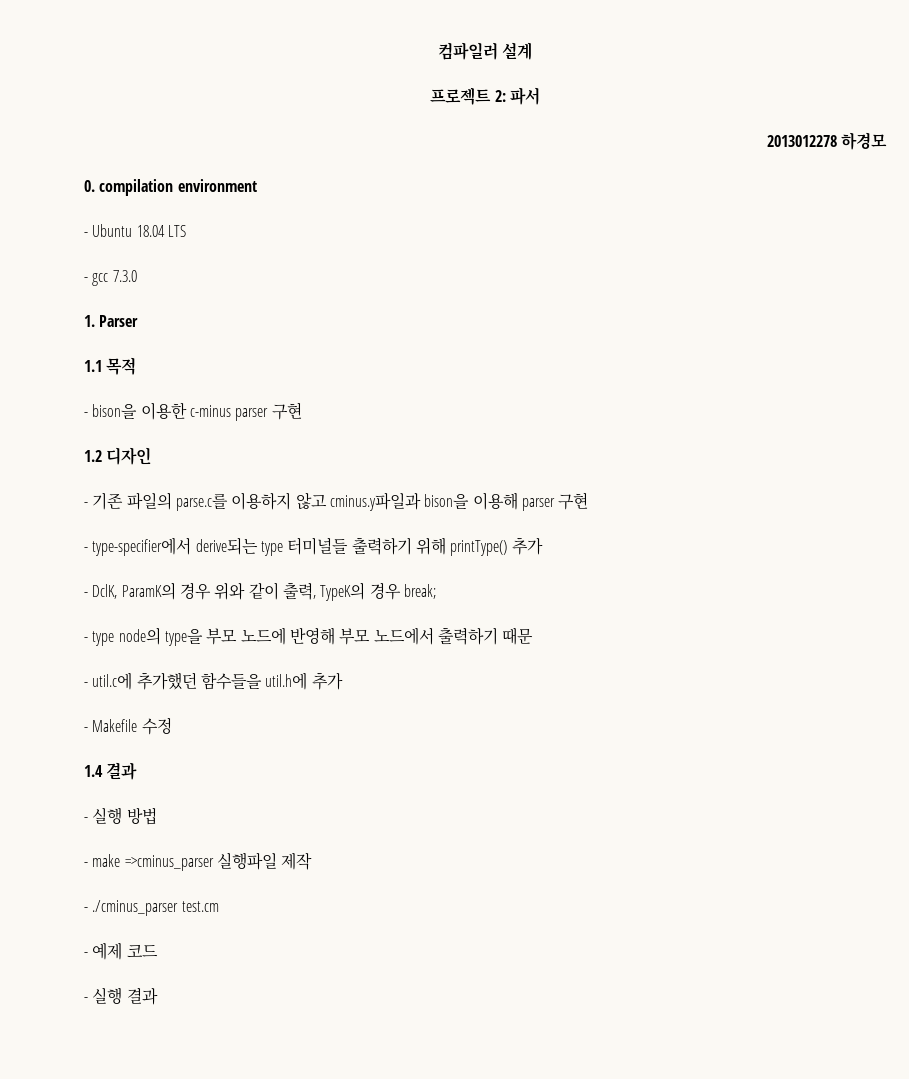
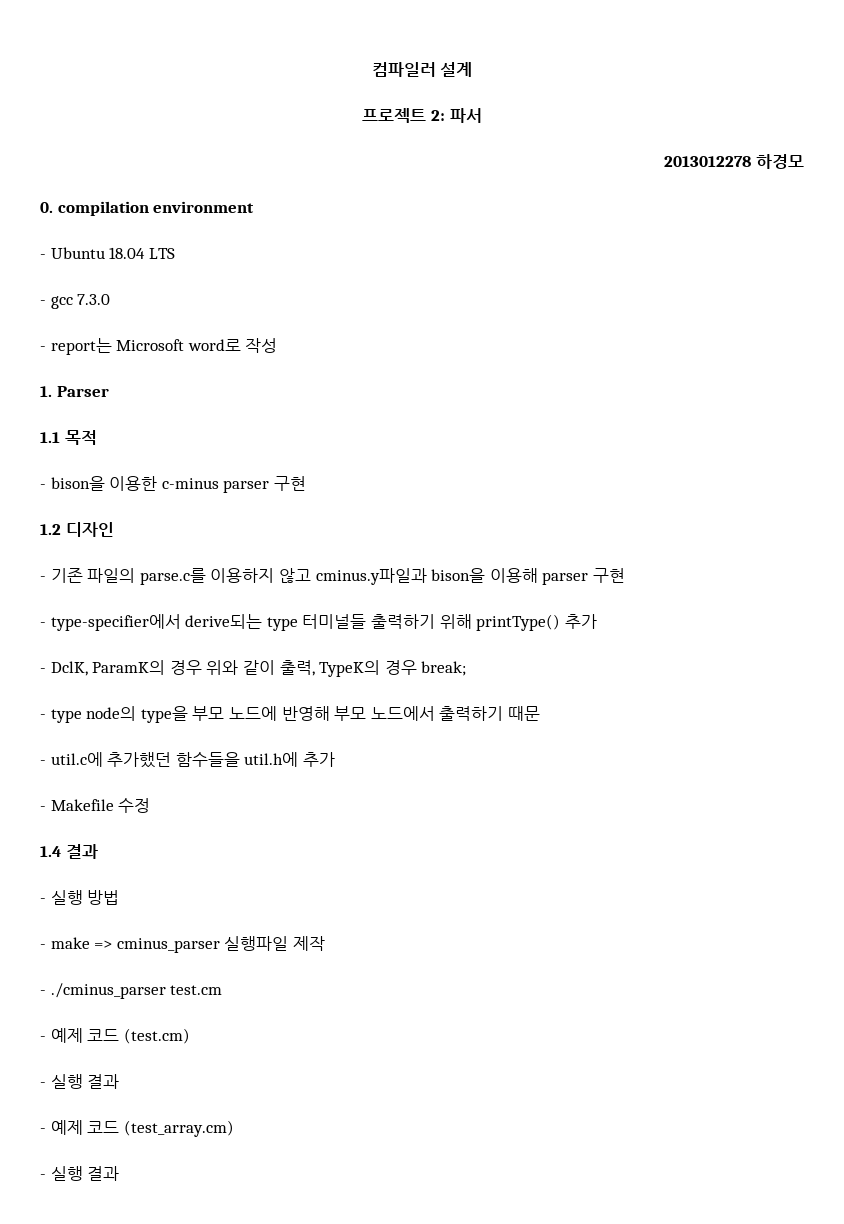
(137, 276) none -> [40,338,278,355] // - report는 Microsoft word로 작성
[124,855,214,871] =>cminus_parser -> [94,938,220,953] => cminus_parser
[84,987,158,1005] // - 실행 결과 -> [123,1028,190,1044] [40,1074,120,1089] [40,1120,234,1137] [40,1166,120,1181] (test.cm) // - 실행 결과 // - 예제 코드 (test_array.cm) // - 실행 결과

